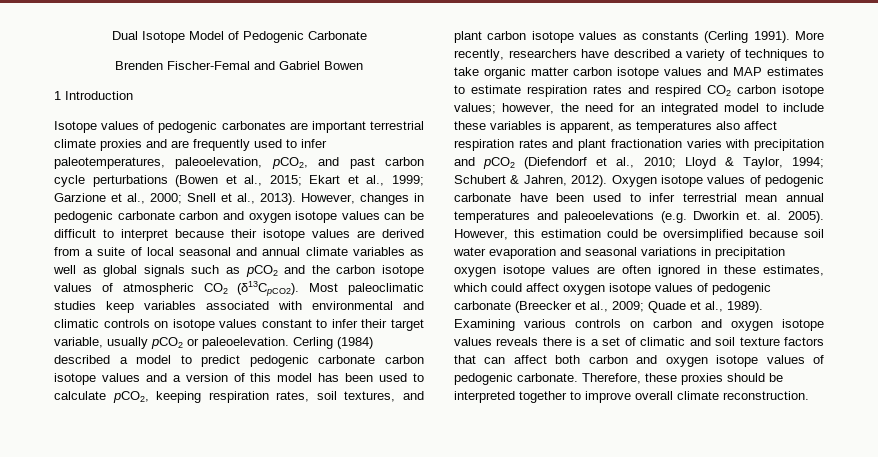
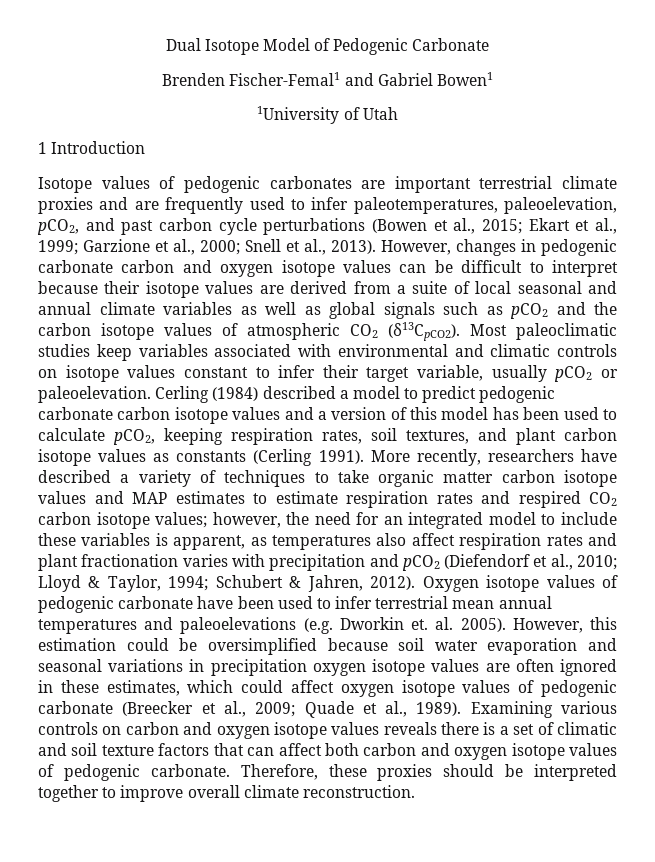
[167,61,250,70] Fischer-Femal -> [229,72,341,86] Fischer-Femal1
[324,61,363,70] Bowen -> [436,72,493,86] [257,106,398,124] Bowen1 // 1University of Utah

